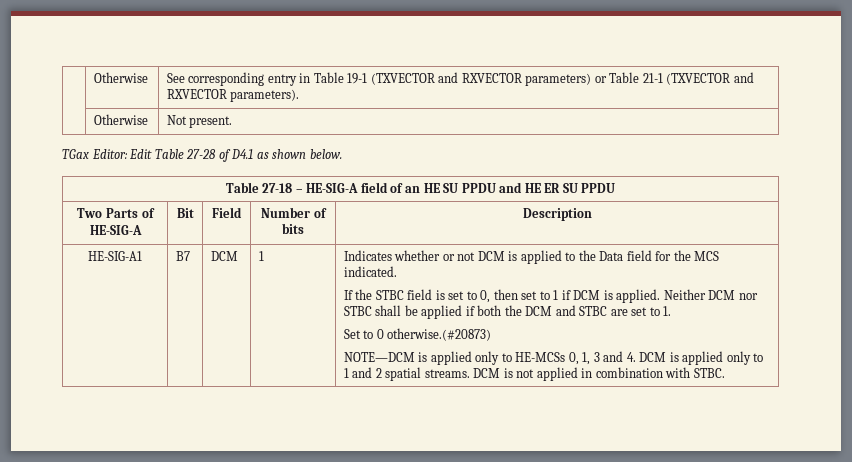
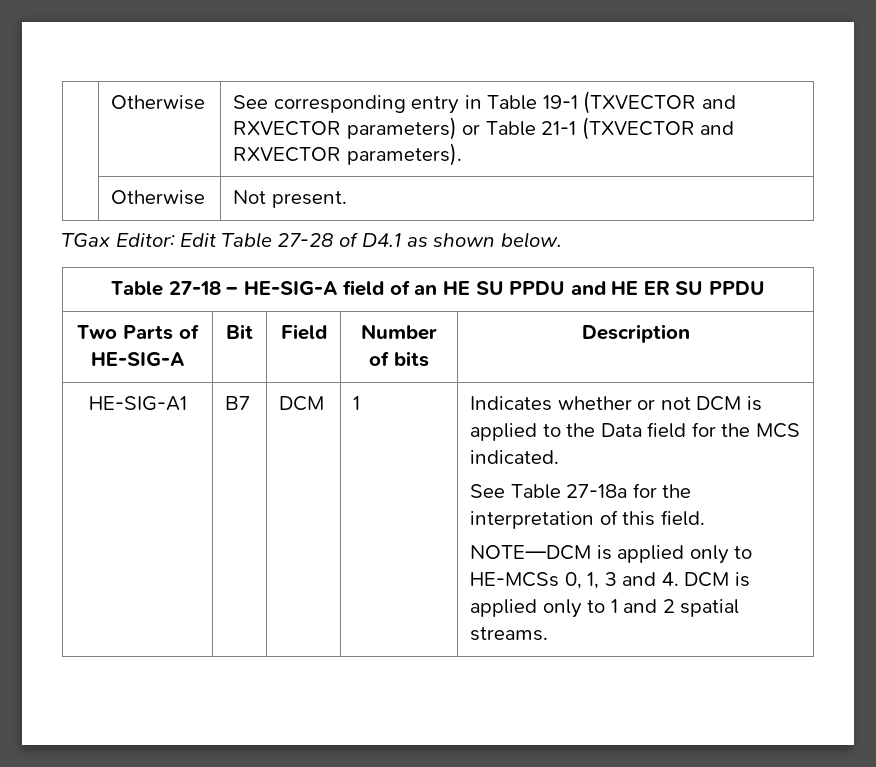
[343,289,758,303] [343,305,672,319] [343,328,492,341] If the STBC field is set to 0, then set to 1 if DCM is applied. Neither DCM nor STBC shall be applied if both the DCM and STBC are set to 1. // Set to 0 otherwise.(#20873) -> [470,483,692,499] [470,510,705,529] See Table 27-18a for the interpretation of this field.
[473,367,725,381] DCM is not applied in combination with STBC. -> (549, 634) none

